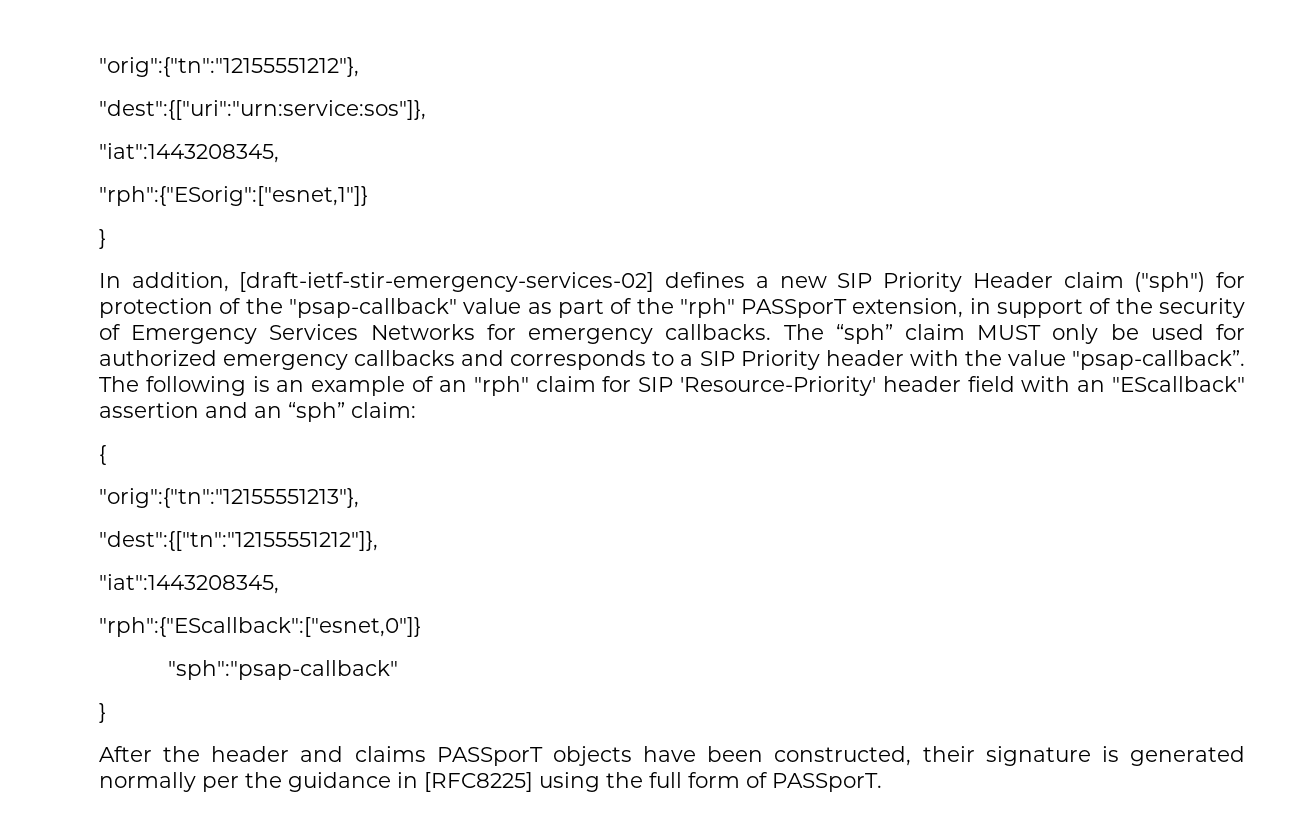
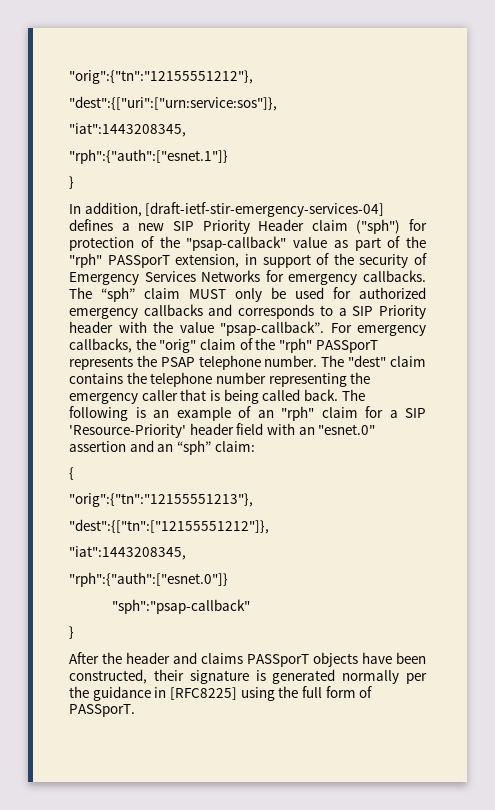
[99,100,426,120] [99,143,279,163] [99,186,368,206] "dest":{["uri":"urn:service:sos"]}, // "iat":1443208345, // "rph":{"ESorig":["esnet,1"]} -> [69,96,277,111] [69,123,186,137] [69,149,228,164] "dest":{["uri":["urn:service:sos"]}, // "iat":1443208345, // "rph":{"auth":["esnet.1"]}
[239,272,655,292] [draft-ietf-stir-emergency-services-02] -> [145,202,385,217] [draft-ietf-stir-emergency-services-04]
(1246, 360) none -> [330,323,426,336] [69,338,378,353] [69,355,426,370] [69,372,371,387] [69,389,338,404] For emergency callbacks, the "orig" claim of the "rph" PASSporT represents the PSAP telephone number. The "dest" claim contains the telephone number representing the emergency caller that is being called back.
(632, 384) none -> [389,410,398,418] a
[1112,376,1245,392] "EScallback" -> [318,424,376,435] "esnet.0"
[99,531,378,551] [99,574,279,594] [99,617,421,637] "dest":{["tn":"12155551212"]}, // "iat":1443208345, // "rph":{"EScallback":["esnet,0"]} -> [69,519,269,534] [69,546,186,560] [69,572,228,587] "dest":{["tn":["12155551212"]}, // "iat":1443208345, // "rph":{"auth":["esnet.0"]}

